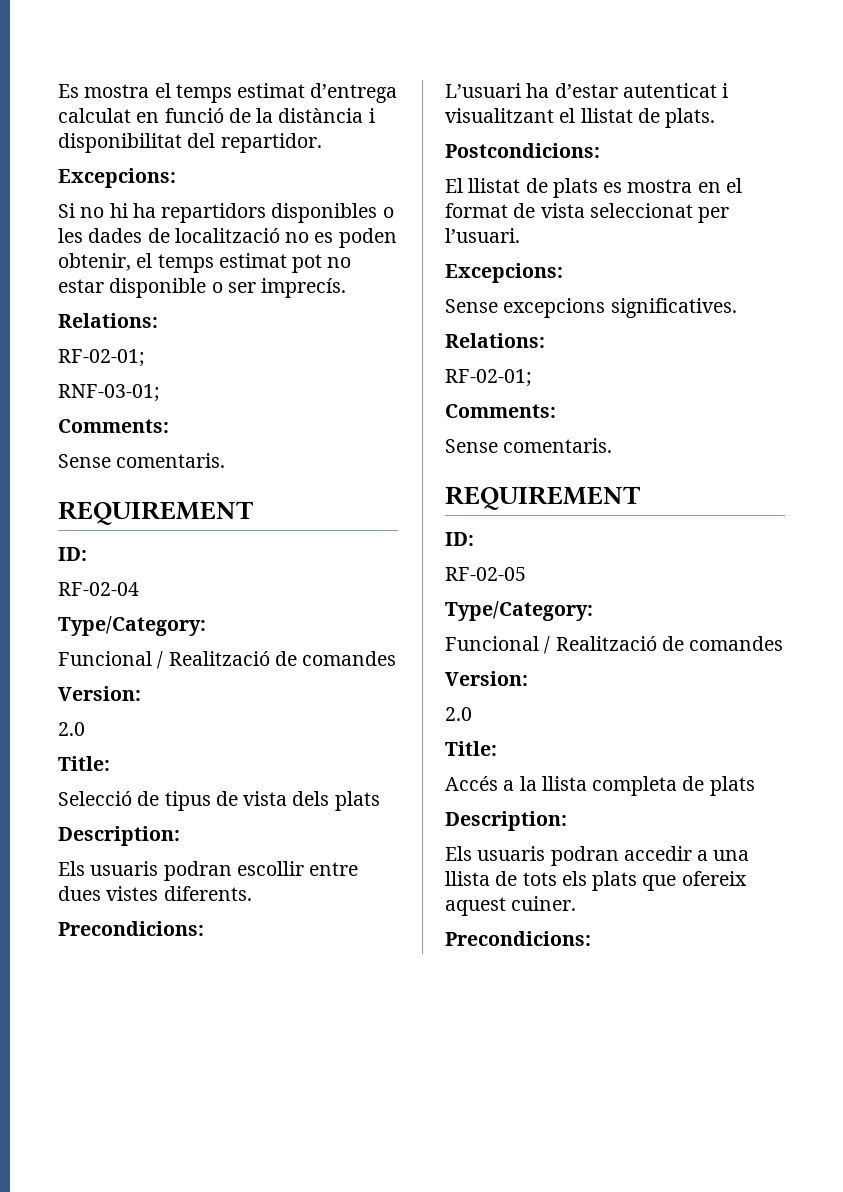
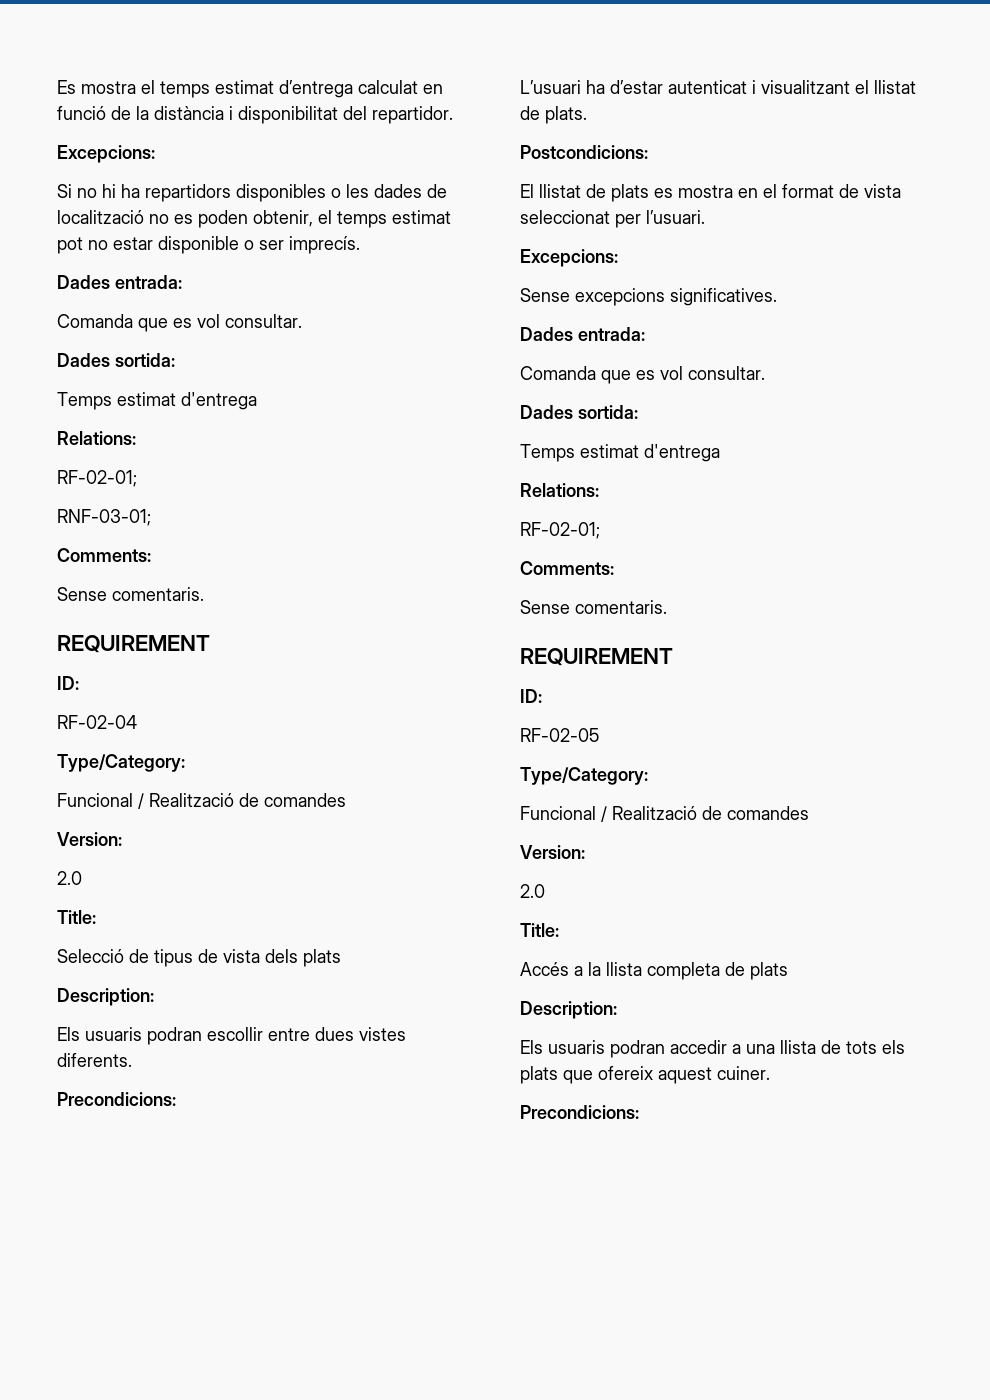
(347, 288) none -> [57,275,182,289] [57,314,302,332] [57,353,175,367] [57,392,257,410] // Dades entrada: // Comanda que es vol consultar. // Dades sortida: // Temps estimat d'entrega
(737, 308) none -> [520,327,645,341] [520,366,765,384] [520,405,638,419] [520,444,720,462] // Dades entrada: // Comanda que es vol consultar. // Dades sortida: // Temps estimat d'entrega

